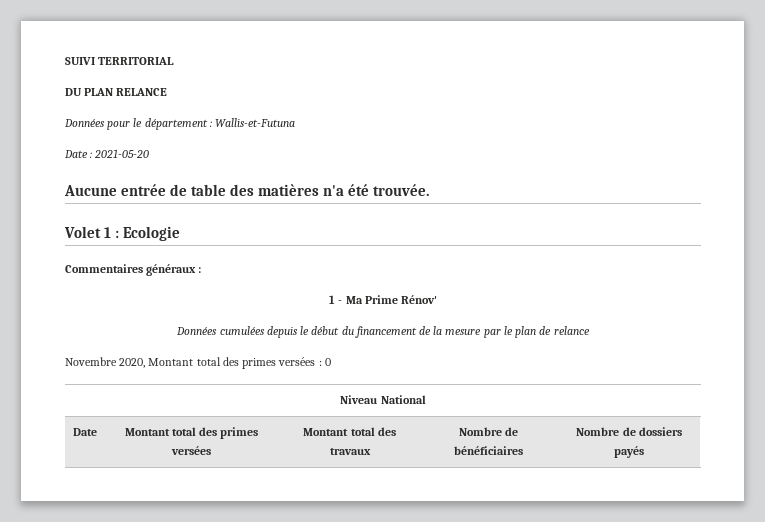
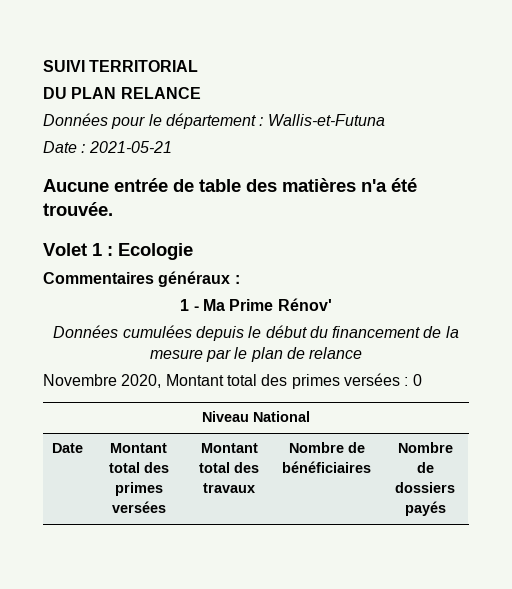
[94,149,150,158] 2021-05-20 -> [88,141,172,153] 2021-05-21

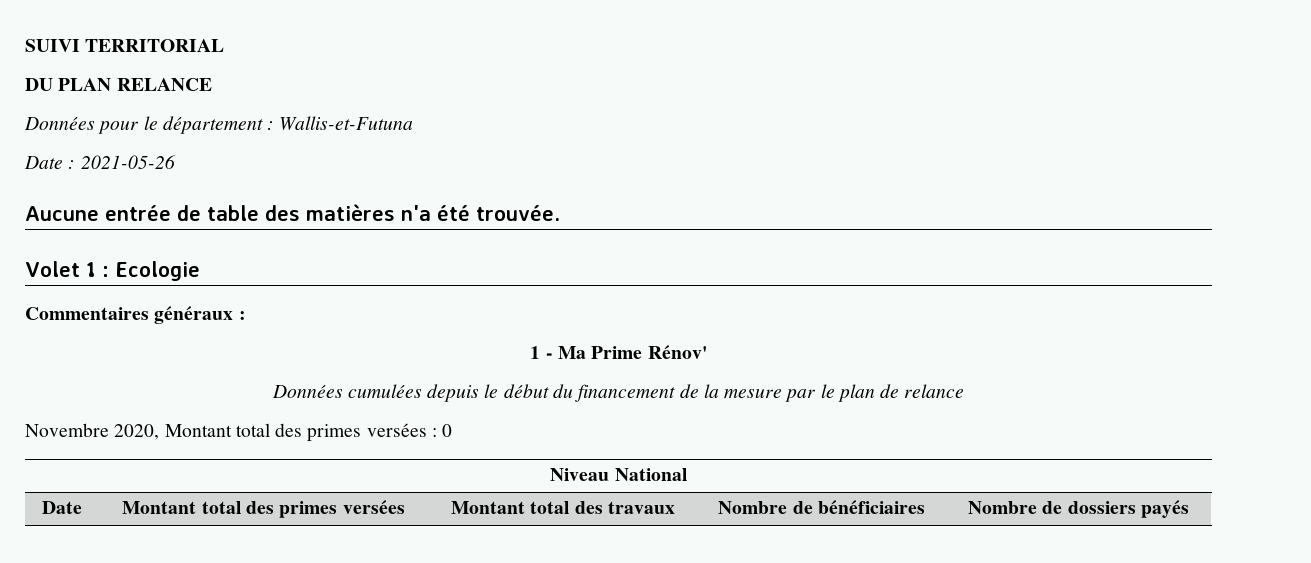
[88,141,172,153] 2021-05-21 -> [80,155,176,169] 2021-05-26

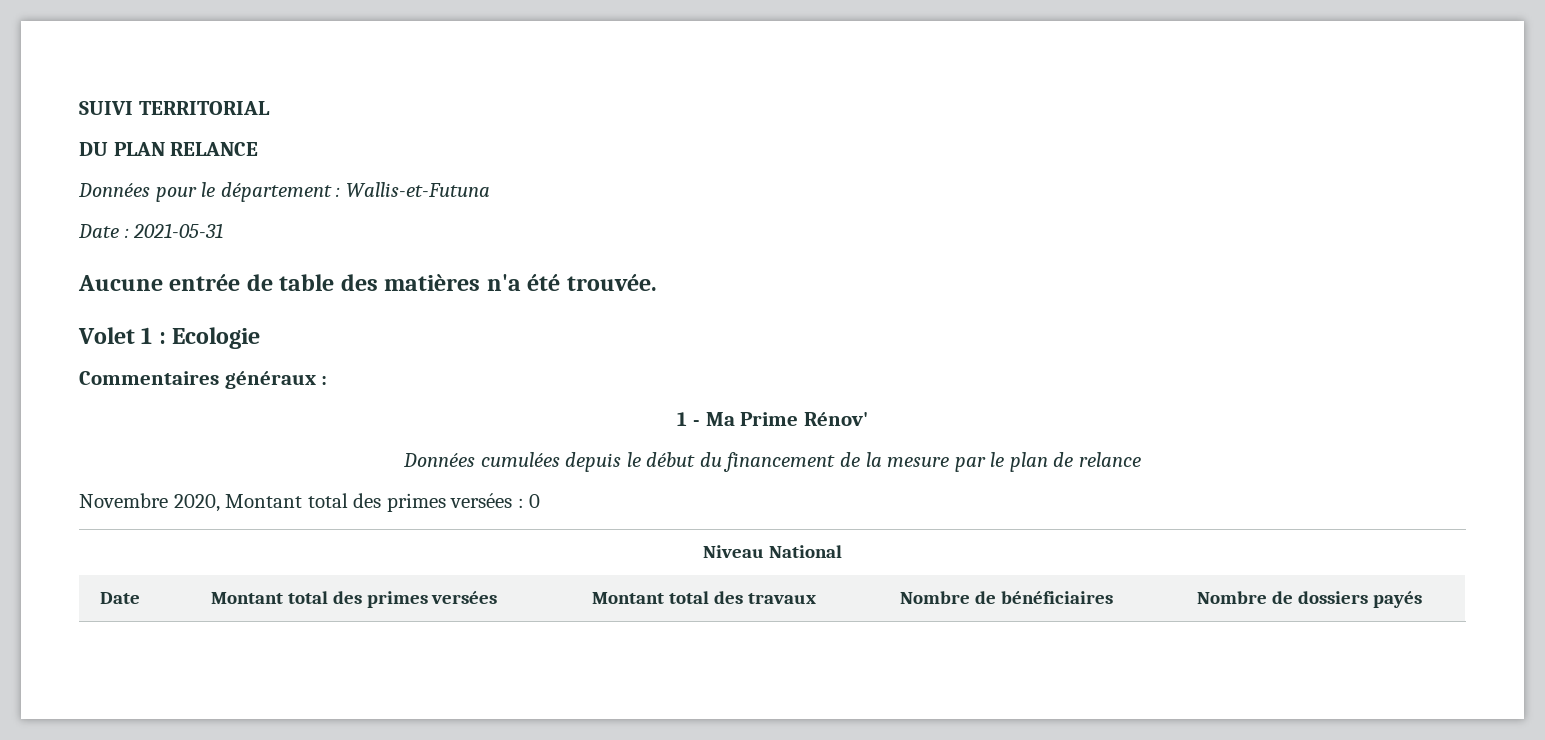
[80,155,176,169] 2021-05-26 -> [133,223,224,238] 2021-05-31

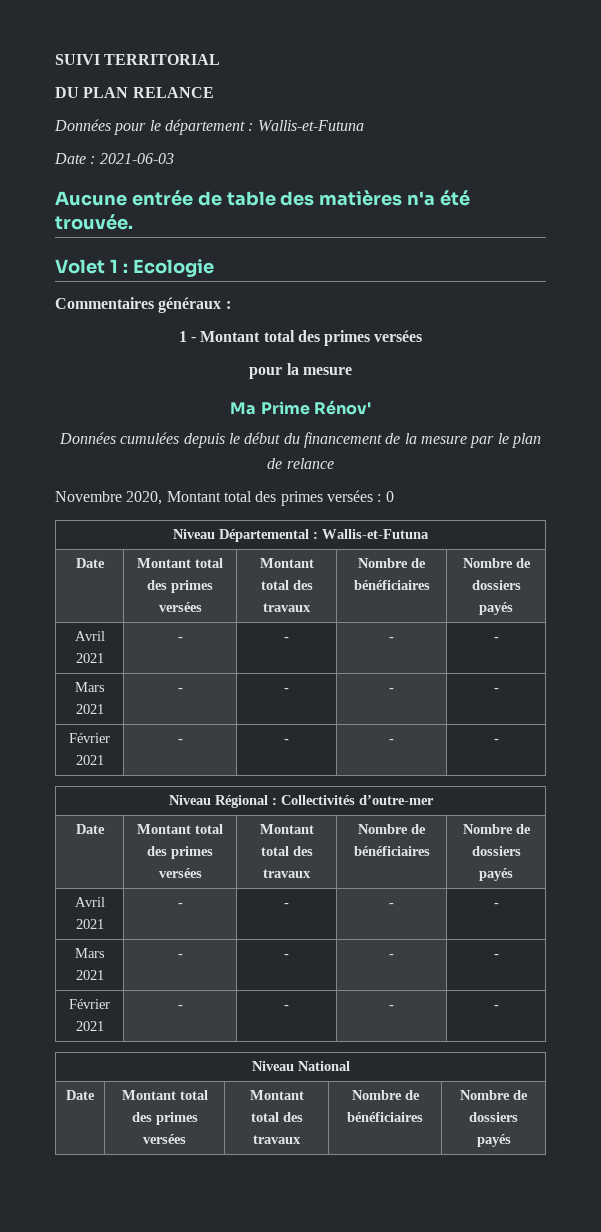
[133,223,224,238] 2021-05-31 -> [99,153,174,164] 2021-06-03
(700, 423) none -> [200,330,423,346] [249,363,352,379] Montant total des primes versées // pour la mesure //
(541, 501) none -> [173,529,430,542] [75,558,105,568] [137,558,223,568] [147,580,213,593] [158,602,202,612] [259,558,314,568] [260,580,313,590] [263,603,311,612] [358,558,427,568] [353,580,430,590] [462,558,531,568] [471,580,521,590] [479,602,513,615] [74,631,105,641] [75,653,104,663] [177,637,183,641] [284,637,289,641] [389,637,394,641] [493,637,499,641] [74,682,105,692] [75,704,104,714] [177,688,183,692] [284,688,289,692] [389,688,394,692] [493,688,499,692] [69,733,110,743] [75,755,104,765] [177,739,183,743] [284,739,289,743] [389,739,394,743] [493,739,499,743] [168,795,434,808] [75,824,105,834] [137,824,223,834] [147,846,213,859] [158,868,202,878] [259,824,314,834] [260,846,313,856] [263,869,311,878] [358,824,427,834] [353,846,430,856] [462,824,531,834] [471,846,521,856] [479,868,513,881] [74,897,105,907] [75,919,104,929] [177,903,183,907] [284,903,289,907] [389,903,394,907] [493,903,499,907] [74,948,105,958] [75,970,104,980] [177,954,183,958] [284,954,289,958] [389,954,394,958] [493,954,499,958] [69,999,110,1009] [75,1021,104,1031] [177,1005,183,1009] [284,1005,289,1009] [389,1005,394,1009] [493,1005,499,1009] // Niveau Départemental : Wallis-et-Futuna // Date | Montant total des primes versées | Montant total des travaux | Nombre de bénéficiaires | Nombre de dossiers payés // Avril 2021 | - | - | - | - // Mars 2021 | - | - | - | - // Février 2021 | - | - | - | - // Niveau Régional : Collectivités d’outre-mer // Date | Montant total des primes versées | Montant total des travaux | Nombre de bénéficiaires | Nombre de dossiers payés // Avril 2021 | - | - | - | - // Mars 2021 | - | - | - | - // Février 2021 | - | - | - | -

